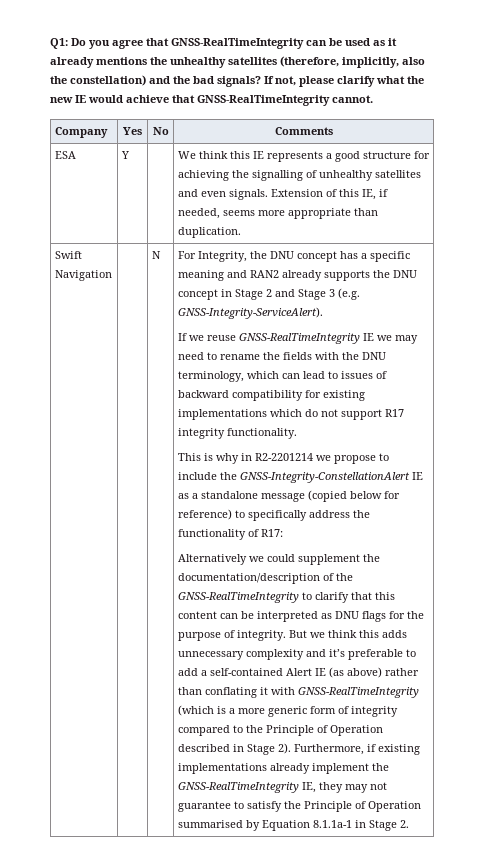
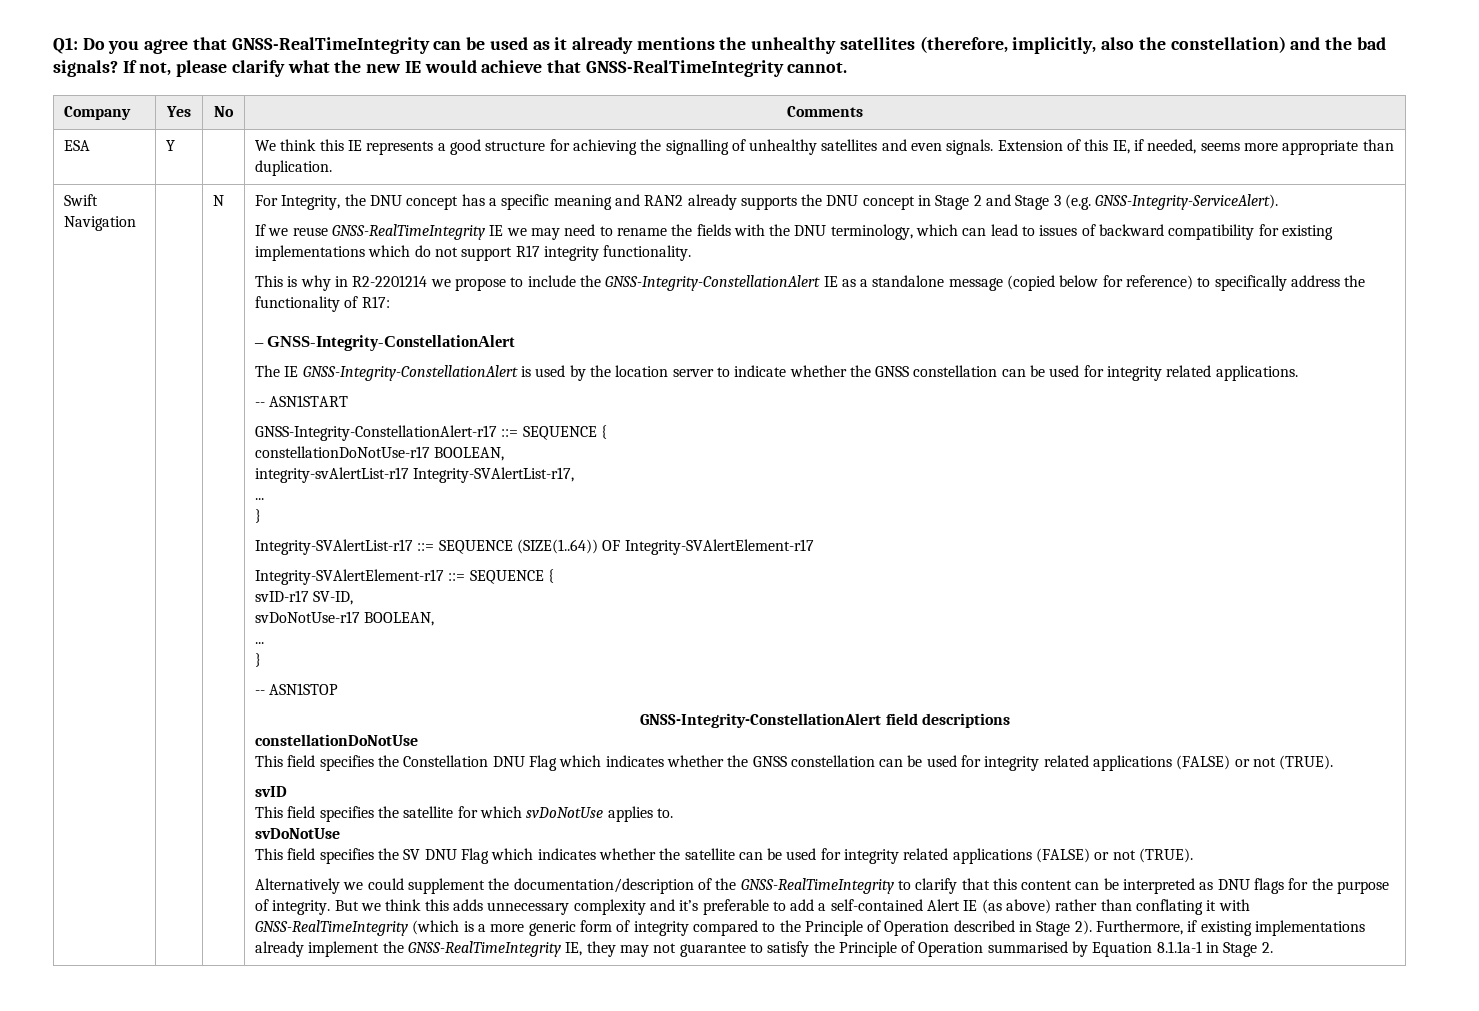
(283, 533) none -> [253,335,516,351] [254,365,1298,381] [254,395,349,407] [254,425,607,441] [254,446,505,461] [254,467,575,483] [254,498,264,500] [254,509,261,523] [254,539,814,555] [254,569,554,585] [254,590,354,605] [254,611,435,626] [254,642,264,644] [254,653,261,667] [254,683,339,695] [640,713,1010,728] [254,734,418,746] [254,755,1334,771] [254,786,287,797] [254,806,673,822] [254,828,340,839] [254,848,1194,864] // – GNSS-Integrity-ConstellationAlert // The IE GNSS-Integrity-ConstellationAlert is used by the location server to indicate whether the GNSS constellation can be used for integrity related applications. // -- ASN1START // GNSS-Integrity-ConstellationAlert-r17 ::= SEQUENCE { // constellationDoNotUse-r17 BOOLEAN, // integrity-svAlertList-r17 Integrity-SVAlertList-r17, // ... // } // Integrity-SVAlertList-r17 ::= SEQUENCE (SIZE(1..64)) OF Integrity-SVAlertElement-r17 // Integrity-SVAlertElement-r17 ::= SEQUENCE { // svID-r17 SV-ID, // svDoNotUse-r17 BOOLEAN, // ... // } // -- ASN1STOP // GNSS-Integrity-ConstellationAlert field descriptions // constellationDoNotUse // This field specifies the Constellation DNU Flag which indicates whether the GNSS constellation can be used for integrity related applications (FALSE) or not (TRUE). // svID // This field specifies the satellite for which svDoNotUse applies to. // svDoNotUse // This field specifies the SV DNU Flag which indicates whether the satellite can be used for integrity related applications (FALSE) or not (TRUE).

